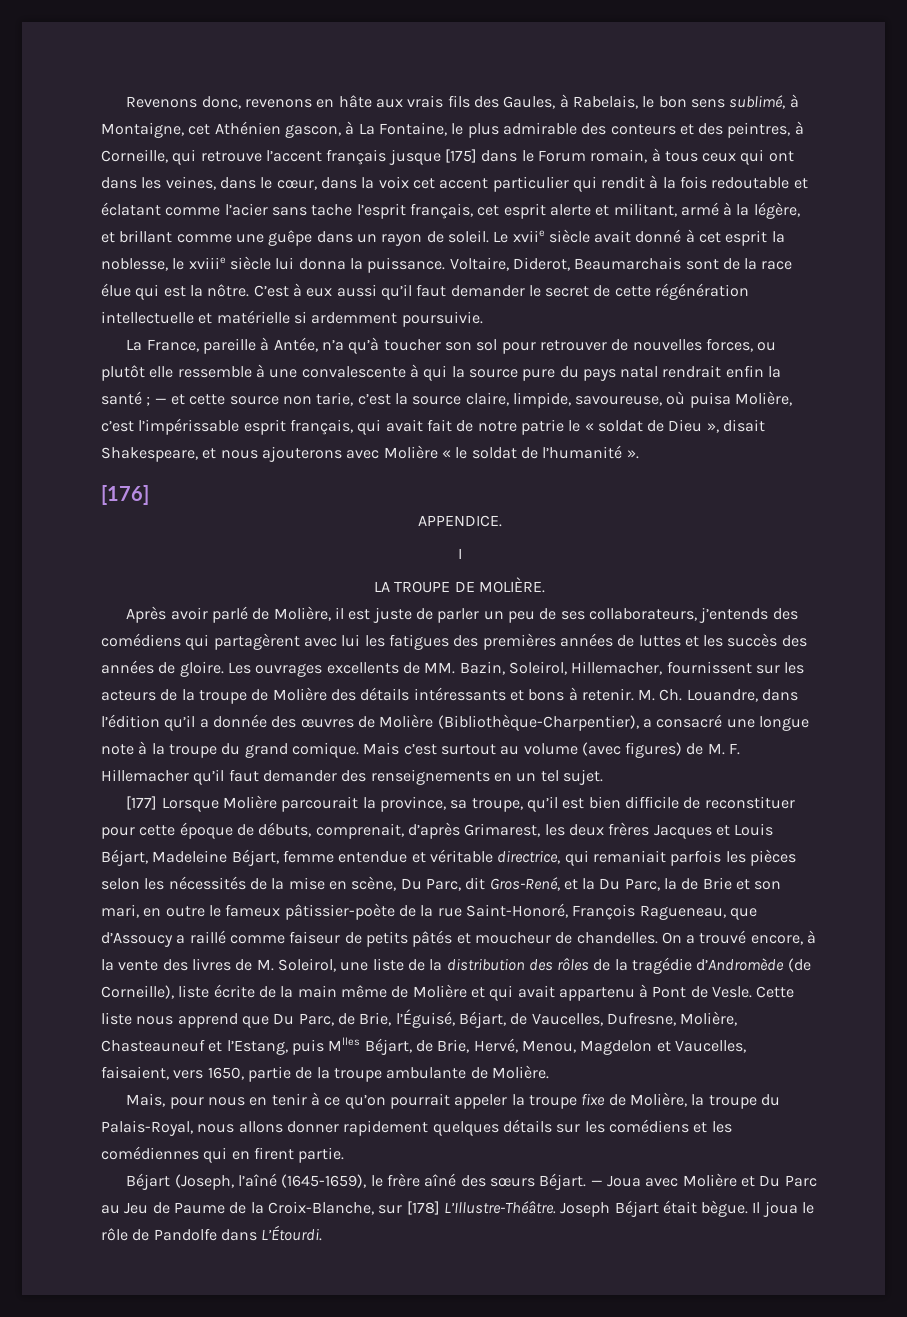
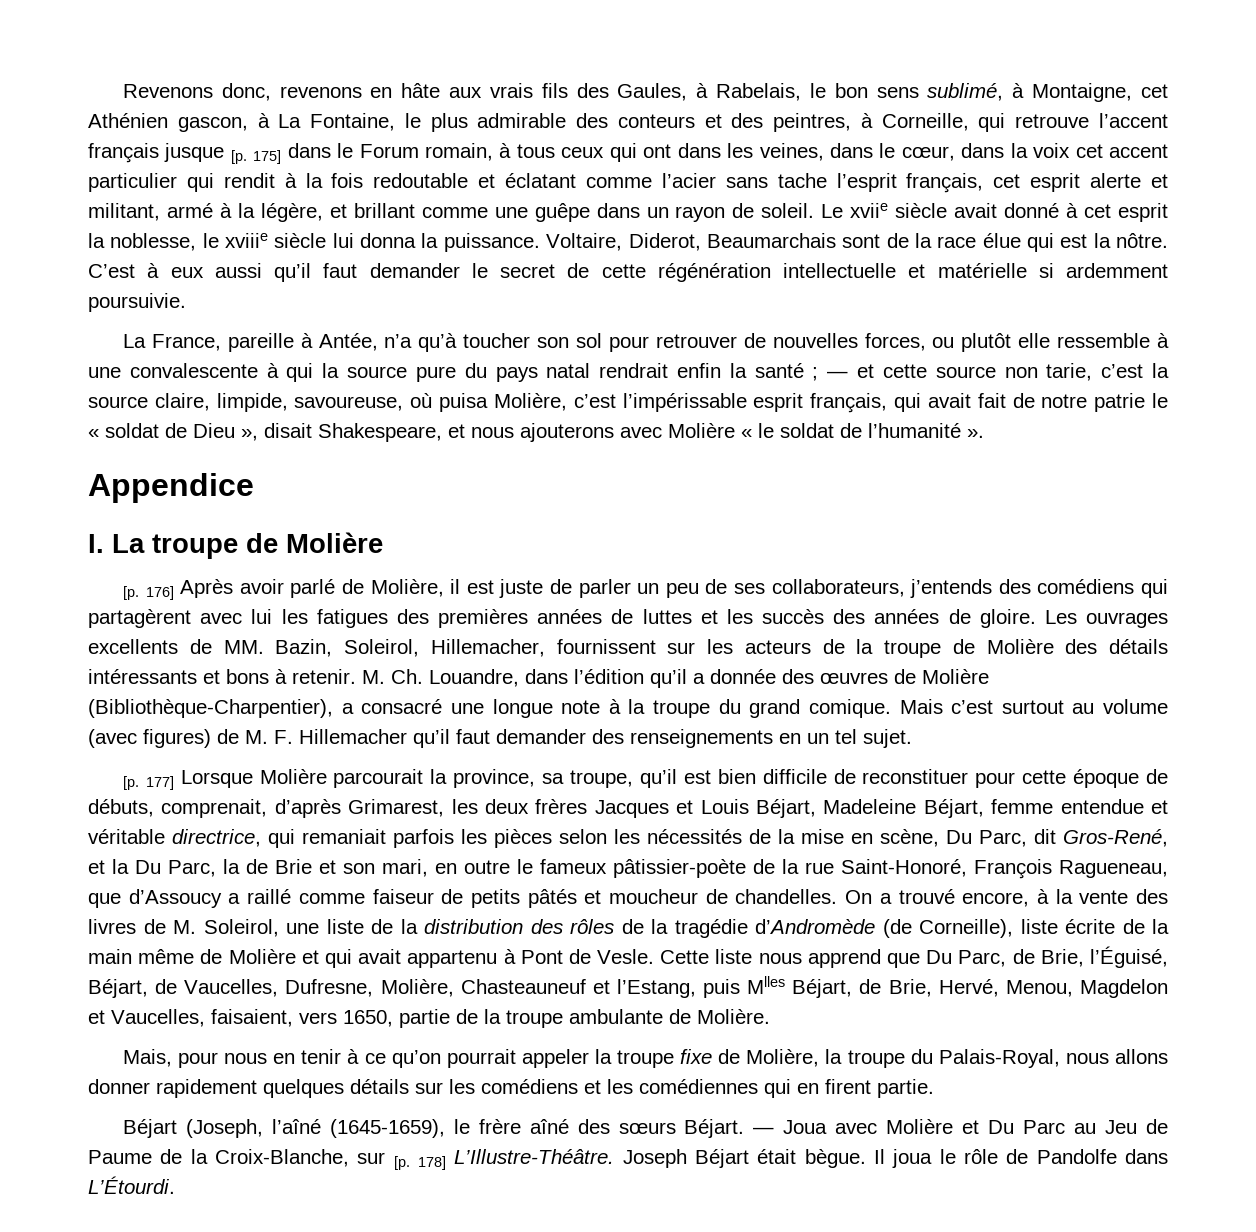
[444,149,477,163] [175] -> [230,150,282,164] [p. 175]
[101,485,149,505] [417,515,502,527] [457,548,462,559] [374,577,545,593] [176] // APPENDICE. // I // LA TROUPE DE MOLIÈRE. // -> [88,473,254,503] [88,532,383,559] [122,586,174,600] Appendice // I. La troupe de Molière // [p. 176]
[126,796,158,810] [177] -> [122,776,174,790] [p. 177]
[406,1201,440,1215] [178] -> [393,1156,446,1170] [p. 178]

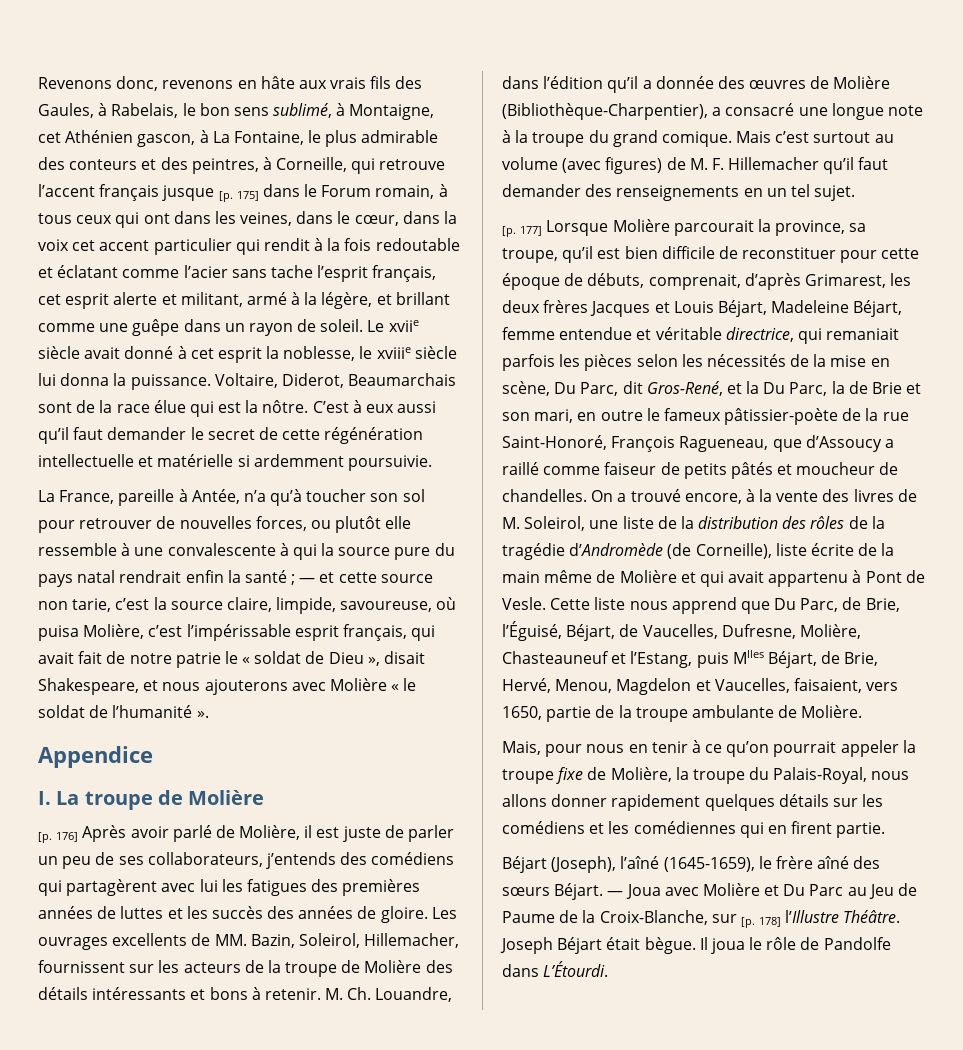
[185,1119,263,1138] (Joseph, -> [551,856,617,873] (Joseph),
[454,1149,615,1164] L’Illustre-Théâtre. -> [785,910,901,923] l’Illustre Théâtre.

